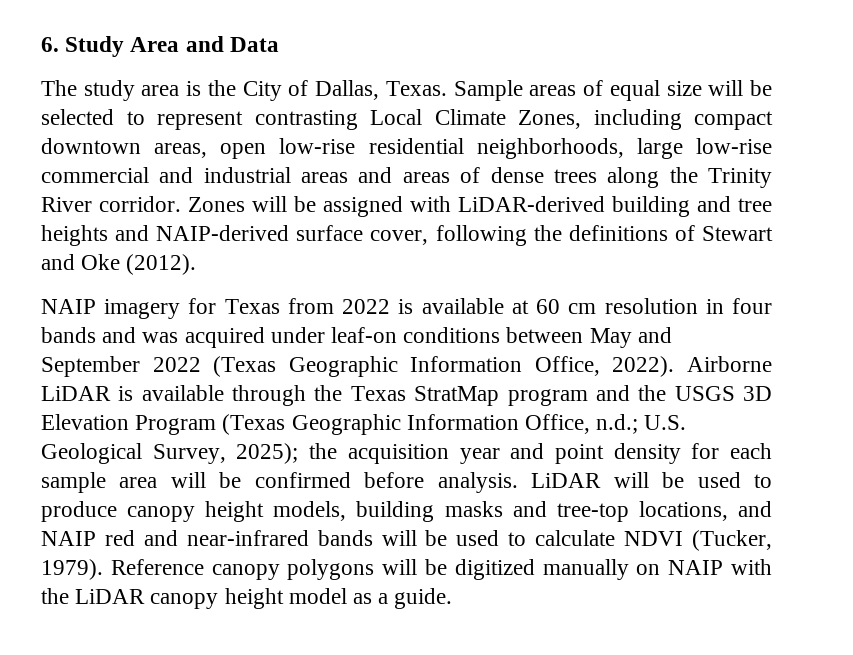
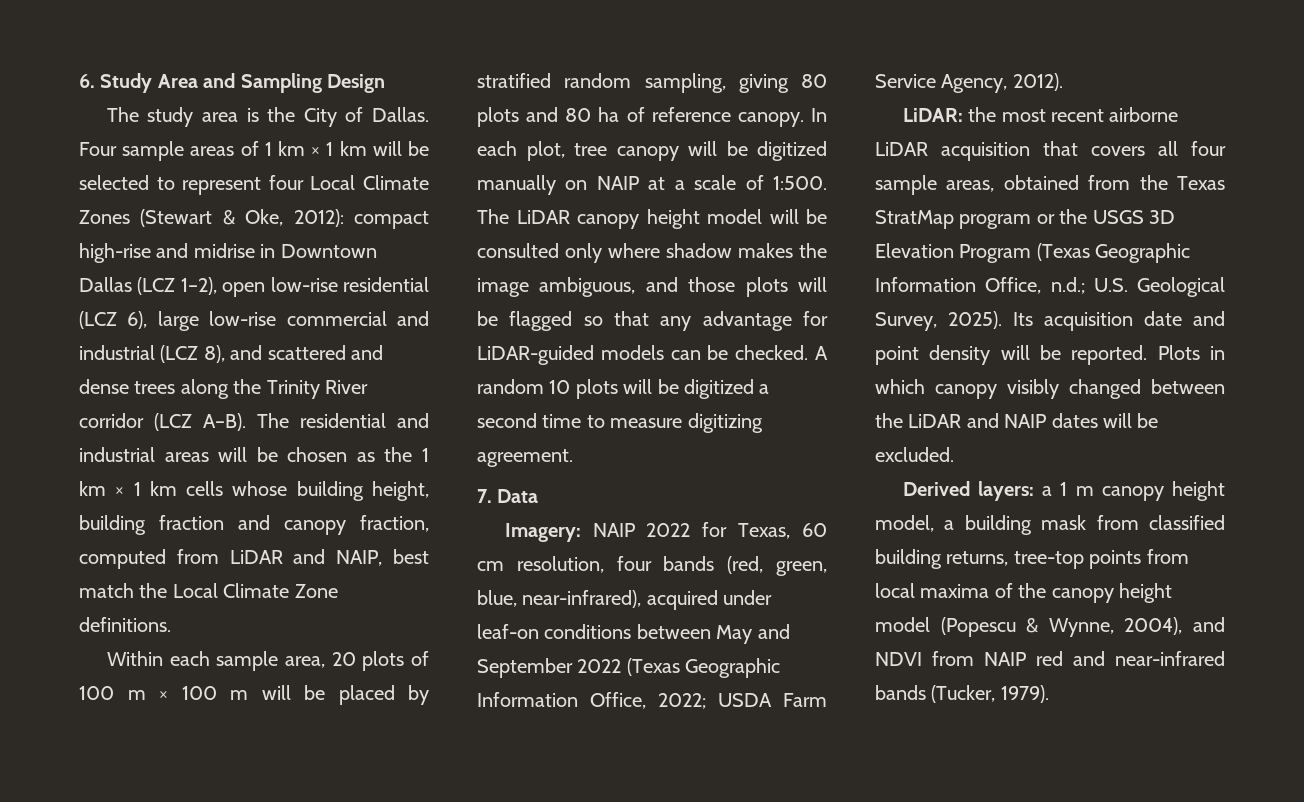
[229,37,279,52] Data -> [240,73,385,93] Sampling Design
[315,80,702,101] Dallas, Texas. Sample areas of equal size -> [372,107,429,122] [79,141,367,161] Dallas. Four sample areas of 1 km × 1 km
[254,109,773,130] [41,138,208,158] contrasting Local Climate Zones, including compact downtown areas, -> [268,175,429,190] [79,209,429,229] [79,243,377,263] [79,277,217,295] four Local Climate Zones (Stewart & Oke, 2012): compact high-rise and midrise in Downtown Dallas (LCZ 1–2),
[476,138,624,159] neighborhoods, -> [79,311,148,329] (LCZ 6),
[301,167,481,183] areas and areas of -> [160,345,383,363] (LCZ 8), and scattered and
[99,196,772,217] [41,225,773,246] [41,254,197,275] [41,298,773,319] [41,327,179,343] corridor. Zones will be assigned with LiDAR-derived building and tree heights and NAIP-derived surface cover, following the definitions of Stewart and Oke (2012). // NAIP imagery for Texas from 2022 is available at 60 cm resolution in four bands and was -> [79,413,429,431] [79,447,429,462] [79,481,429,501] [79,515,429,535] [79,549,429,569] [79,583,338,598] [79,617,171,632] [106,651,429,671] [79,685,429,705] [477,73,827,93] [477,107,827,127] [477,141,827,161] [477,175,827,195] [477,209,827,229] [477,243,827,263] [477,277,827,297] [477,311,828,331] [477,345,828,365] [477,379,770,399] [477,413,763,433] [477,449,573,467] [477,489,539,503] [504,522,827,542] [477,556,827,576] [477,590,642,608] corridor (LCZ A–B). The residential and industrial areas will be chosen as the 1 km × 1 km cells whose building height, building fraction and canopy fraction, computed from LiDAR and NAIP, best match the Local Climate Zone definitions. // Within each sample area, 20 plots of 100 m × 100 m will be placed by stratified random sampling, giving 80 plots and 80 ha of reference canopy. In each plot, tree canopy will be digitized manually on NAIP at a scale of 1:500. The LiDAR canopy height model will be consulted only where shadow makes the image ambiguous, and those plots will be flagged so that any advantage for LiDAR-guided models can be checked. A random 10 plots will be digitized a second time to measure digitizing agreement. // 7. Data // Imagery: NAIP 2022 for Texas, 60 cm resolution, four bands (red, green, blue, near-infrared),
[612,356,772,377] [41,385,307,406] 2022). Airborne LiDAR is available through -> [658,693,828,709] [875,73,1063,93] [902,107,1179,122] [875,141,1226,161] [875,175,1131,195] 2022; USDA Farm Service Agency, 2012). // LiDAR: the most recent airborne LiDAR acquisition that covers all four sample areas, obtained from
[595,385,630,401] and -> [1036,214,1055,224] or
[236,443,773,464] [41,472,772,493] [41,501,772,522] 2025); the acquisition year and point density for each sample area will be confirmed before analysis. LiDAR will be used to produce canopy height models, building masks and tree-top locations, and -> [948,311,1225,331] [875,345,1225,365] [875,379,1225,399] [875,413,1159,428] [875,447,954,462] [902,481,1225,501] [875,515,1225,535] [875,549,1189,569] [875,583,1172,603] [875,617,1225,637] [875,651,974,666] 2025). Its acquisition date and point density will be reported. Plots in which canopy visibly changed between the LiDAR and NAIP dates will be excluded. // Derived layers: a 1 m canopy height model, a building mask from classified building returns, tree-top points from local maxima of the canopy height model (Popescu & Wynne, 2004), and NDVI from
[381,530,772,551] [41,559,772,580] [41,588,453,609] will be used to calculate NDVI (Tucker, 1979). Reference canopy polygons will be digitized manually on NAIP with the LiDAR canopy height model as a guide. -> [931,685,1049,703] (Tucker, 1979).

